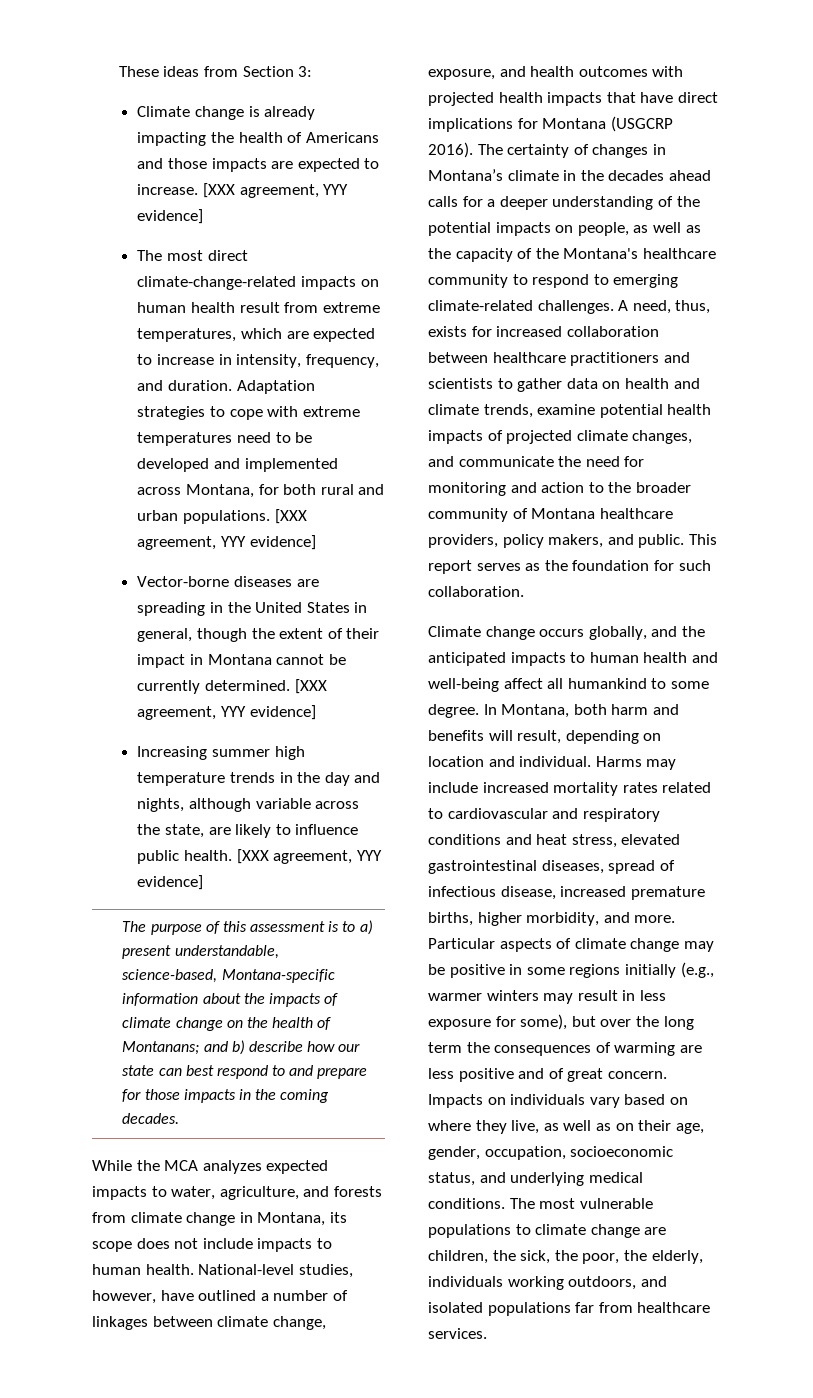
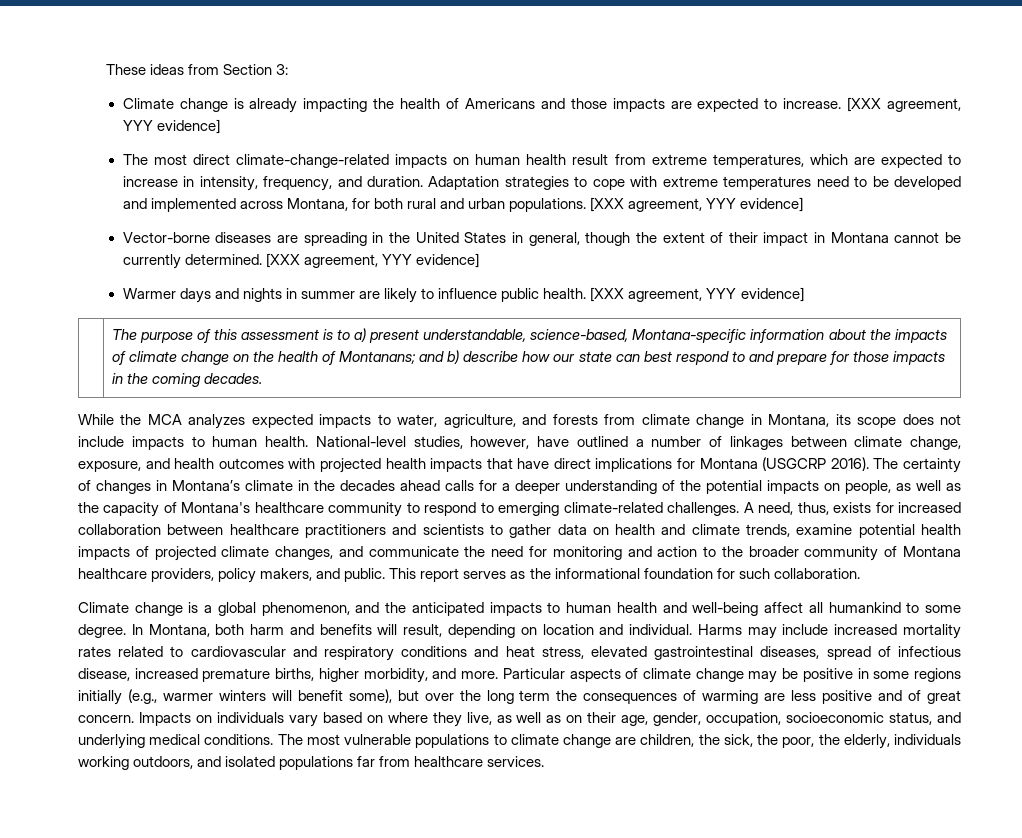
[137,746,305,760] [137,772,381,786] [137,798,360,812] [137,824,205,838] Increasing summer high temperature trends in the day and nights, although variable across the state, -> [122,288,356,303] Warmer days and nights in summer
[535,248,559,259] the -> (177, 507) none
(568, 565) none -> [554,568,640,579] informational
[539,626,647,640] occurs globally, -> [188,602,350,616] is a global phenomenon,
[543,990,666,1004] [428,1016,516,1030] may result in less exposure for -> [271,690,343,701] will benefit

